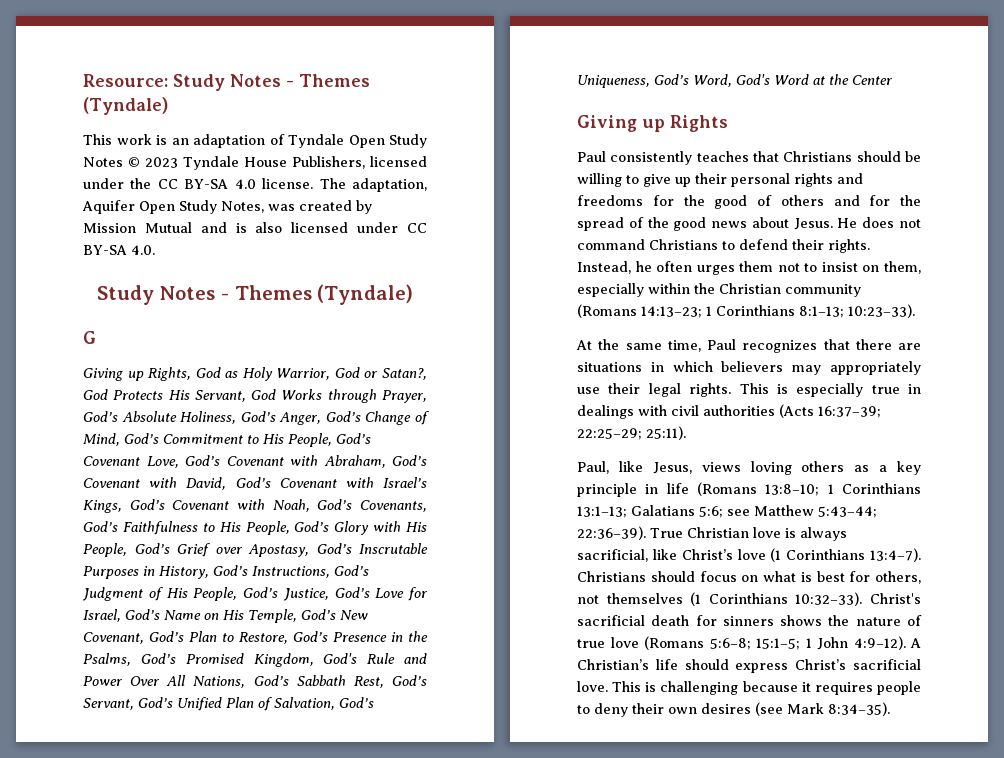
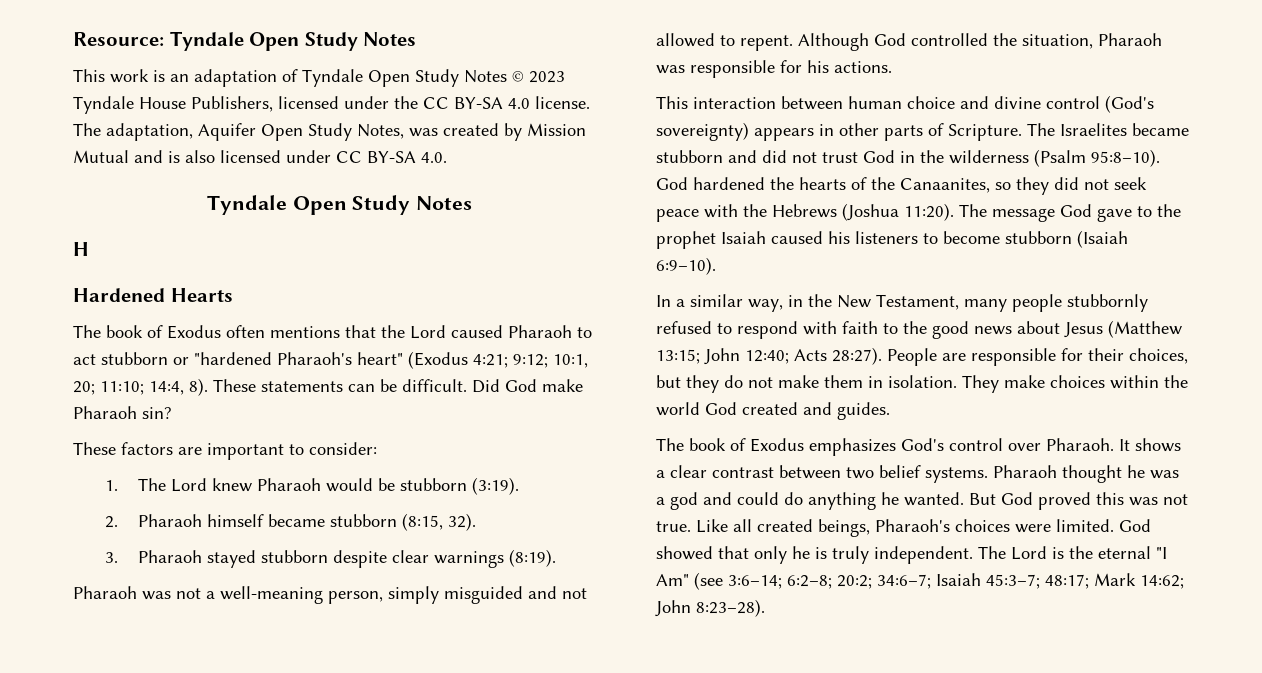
[173,74,370,91] [83,97,168,115] Study Notes - Themes (Tyndale) -> [169,31,417,51] Tyndale Open Study Notes
[96,284,414,305] [83,331,96,344] [83,367,427,381] [83,389,427,403] [83,411,429,425] [83,433,371,447] [83,455,427,468] [83,477,427,490] [83,499,427,513] [83,521,427,535] [83,543,428,557] [83,565,369,579] [82,587,428,601] [83,609,368,623] [83,631,428,644] [83,653,427,667] [83,675,427,688] [83,697,374,711] [577,74,893,88] [577,115,728,132] [577,151,921,165] [577,173,863,187] [577,195,921,209] [577,217,921,231] [577,239,870,253] [577,261,921,275] [577,283,861,297] [577,304,915,318] [576,339,921,353] [577,361,921,375] [577,383,921,397] [577,404,881,419] [577,426,686,440] [577,461,921,475] [577,482,921,497] [577,505,877,518] [577,526,847,541] [577,548,921,562] [577,571,921,584] [577,592,921,606] [577,615,922,626] [577,636,921,650] [577,659,921,673] [577,681,921,695] [577,702,890,717] Study Notes - Themes (Tyndale) // G // Giving up Rights, God as Holy Warrior, God or Satan?, God Protects His Servant, God Works through Prayer, God’s Absolute Holiness, God’s Anger, God’s Change of Mind, God’s Commitment to His People, God’s Covenant Love, God’s Covenant with Abraham, God’s Covenant with David, God’s Covenant with Israel’s Kings, God’s Covenant with Noah, God’s Covenants, God’s Faithfulness to His People, God’s Glory with His People, God’s Grief over Apostasy, God’s Inscrutable Purposes in History, God’s Instructions, God’s Judgment of His People, God’s Justice, God’s Love for Israel, God’s Name on His Temple, God’s New Covenant, God’s Plan to Restore, God’s Presence in the Psalms, God’s Promised Kingdom, God's Rule and Power Over All Nations, God’s Sabbath Rest, God’s Servant, God’s Unified Plan of Salvation, God’s Uniqueness, God’s Word, God's Word at the Center // Giving up Rights // Paul consistently teaches that Christians should be willing to give up their personal rights and freedoms for the good of others and for the spread of the good news about Jesus. He does not command Christians to defend their rights. Instead, he often urges them not to insist on them, especially within the Christian community (Romans 14:13–23; 1 Corinthians 8:1–13; 10:23–33). // At the same time, Paul recognizes that there are situations in which believers may appropriately use their legal rights. This is especially true in dealings with civil authorities (Acts 16:37–39; 22:25–29; 25:11). // Paul, like Jesus, views loving others as a key principle in life (Romans 13:8–10; 1 Corinthians 13:1–13; Galatians 5:6; see Matthew 5:43–44; 22:36–39). True Christian love is always sacrificial, like Christ’s love (1 Corinthians 13:4–7). Christians should focus on what is best for others, not themselves (1 Corinthians 10:32–33). Christ's sacrificial death for sinners shows the nature of true love (Romans 5:6–8; 15:1–5; 1 John 4:9–12). A Christian’s life should express Christ’s sacrificial love. This is challenging because it requires people to deny their own desires (see Mark 8:34–35). -> [206,195,473,215] [73,242,89,256] [73,288,233,302] [73,325,592,339] [73,351,588,369] [73,378,583,396] [73,406,172,419] [73,442,377,460] [105,477,519,495] [105,513,476,531] [105,549,556,568] [73,586,587,604] [656,33,1162,51] [656,60,892,78] [656,95,1154,113] [656,122,1189,141] [656,149,1160,167] [656,177,1147,195] [656,203,1181,222] [656,230,1128,249] [656,257,716,275] [656,294,1148,312] [656,320,1182,339] [656,347,1188,366] [656,375,1188,393] [656,402,890,420] [656,438,1181,456] [656,465,1179,483] [656,492,1188,510] [656,519,1151,537] [656,546,1167,564] [656,572,1184,590] [655,599,765,617] Tyndale Open Study Notes // H // Hardened Hearts // The book of Exodus often mentions that the Lord caused Pharaoh to act stubborn or "hardened Pharaoh's heart" (Exodus 4:21; 9:12; 10:1, 20; 11:10; 14:4, 8). These statements can be difficult. Did God make Pharaoh sin? // These factors are important to consider: // 1. The Lord knew Pharaoh would be stubborn (3:19). // 2. Pharaoh himself became stubborn (8:15, 32). // 3. Pharaoh stayed stubborn despite clear warnings (8:19). // Pharaoh was not a well-meaning person, simply misguided and not allowed to repent. Although God controlled the situation, Pharaoh was responsible for his actions. // This interaction between human choice and divine control (God's sovereignty) appears in other parts of Scripture. The Israelites became stubborn and did not trust God in the wilderness (Psalm 95:8–10). God hardened the hearts of the Canaanites, so they did not seek peace with the Hebrews (Joshua 11:20). The message God gave to the prophet Isaiah caused his listeners to become stubborn (Isaiah 6:9–10). // In a similar way, in the New Testament, many people stubbornly refused to respond with faith to the good news about Jesus (Matthew 13:15; John 12:40; Acts 28:27). People are responsible for their choices, but they do not make them in isolation. They make choices within the world God created and guides. // The book of Exodus emphasizes God's control over Pharaoh. It shows a clear contrast between two belief systems. Pharaoh thought he was a god and could do anything he wanted. But God proved this was not true. Like all created beings, Pharaoh's choices were limited. God showed that only he is truly independent. The Lord is the eternal "I Am" (see 3:6–14; 6:2–8; 20:2; 34:6–7; Isaiah 45:3–7; 48:17; Mark 14:62; John 8:23–28).

